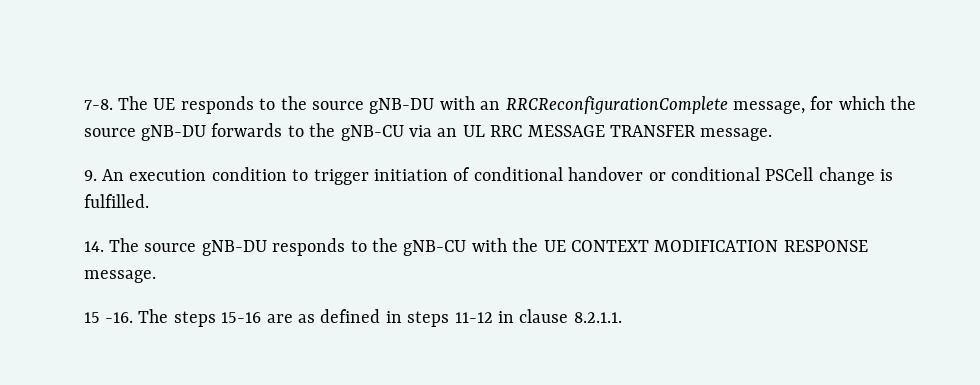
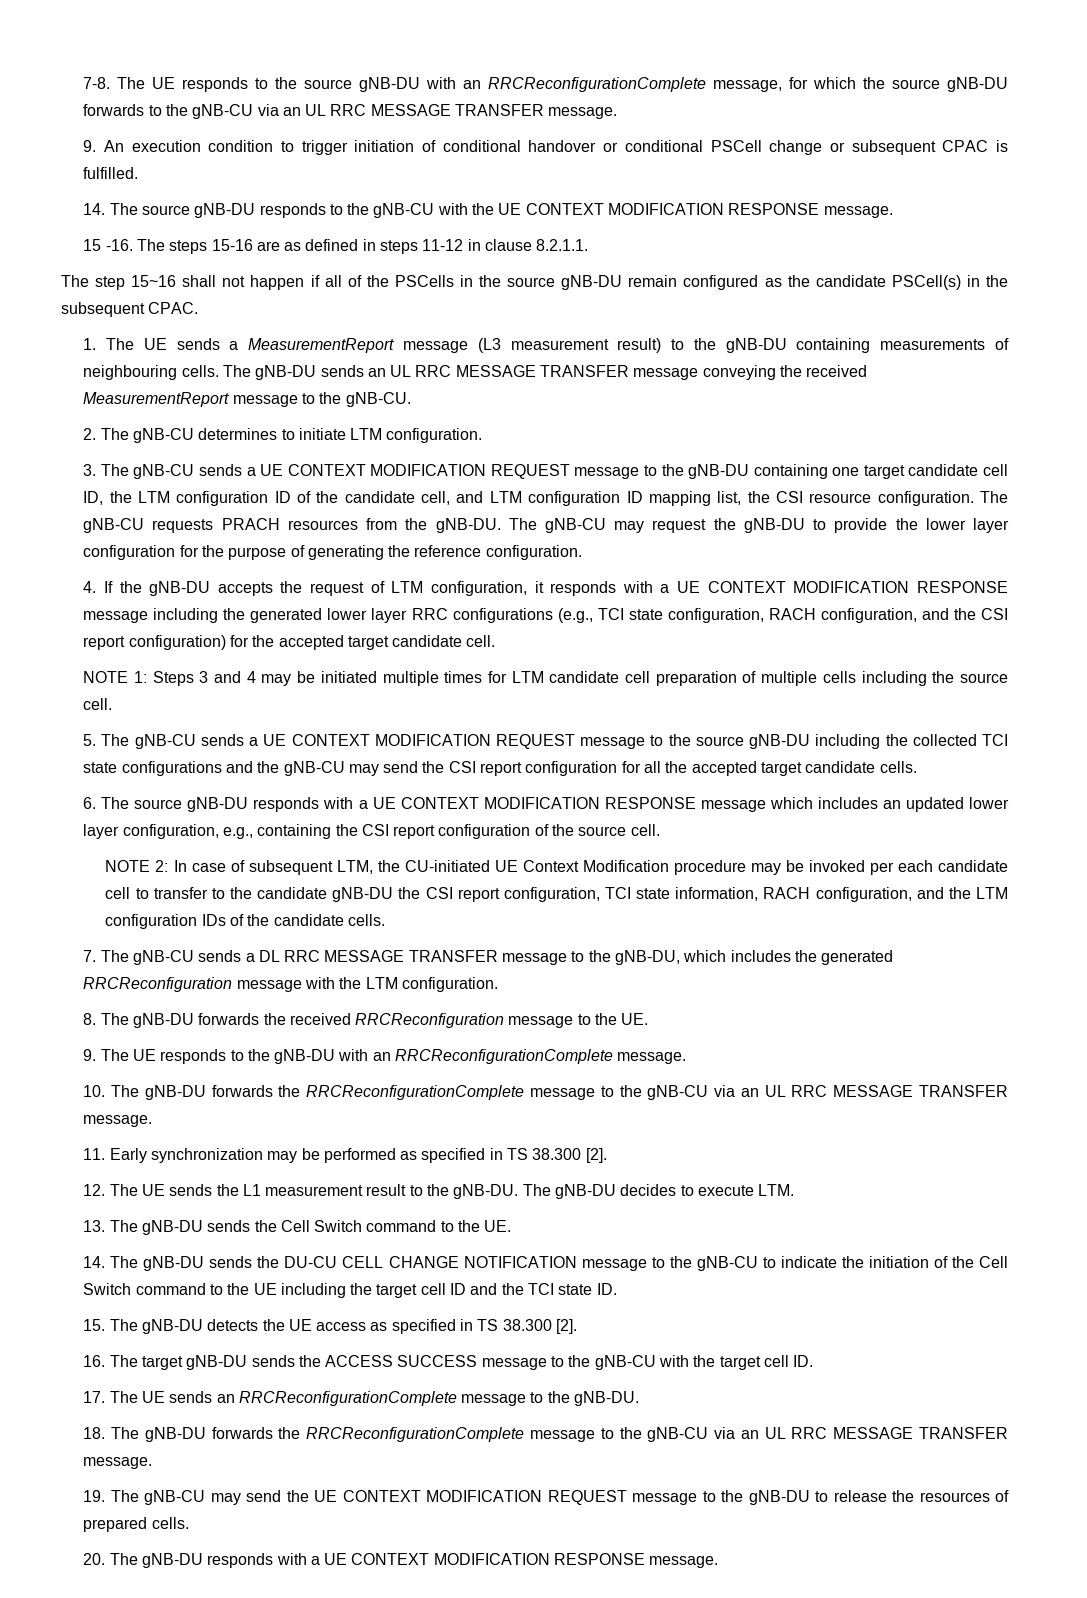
(875, 176) none -> [829,140,989,155] or subsequent CPAC
(622, 317) none -> [61,275,1008,290] [61,302,199,317] [83,338,1009,353] [83,365,868,380] [83,392,411,407] [83,428,483,443] [83,464,1009,479] [83,491,1008,506] [83,518,1009,533] [83,545,582,560] [83,581,1008,596] [83,608,1009,623] [83,635,496,650] [83,671,1009,686] [83,698,113,710] [83,734,1008,749] [83,761,917,776] [83,797,1010,812] [83,824,660,839] [105,860,1009,875] [105,887,1009,902] [105,914,386,929] [83,950,894,965] [83,977,498,992] [83,1013,649,1028] [83,1049,687,1064] [83,1085,1008,1100] [83,1115,153,1127] [83,1148,607,1163] [83,1184,795,1199] [83,1220,512,1235] [83,1256,1009,1271] [83,1283,617,1298] [83,1319,578,1334] [83,1355,814,1370] [83,1391,640,1406] [83,1427,1008,1442] [83,1457,153,1469] [83,1490,1010,1505] [83,1517,189,1532] [83,1553,719,1568] // The step 15~16 shall not happen if all of the PSCells in the source gNB-DU remain configured as the candidate PSCell(s) in the subsequent CPAC. // 1. The UE sends a MeasurementReport message (L3 measurement result) to the gNB-DU containing measurements of neighbouring cells. The gNB-DU sends an UL RRC MESSAGE TRANSFER message conveying the received MeasurementReport message to the gNB-CU. // 2. The gNB-CU determines to initiate LTM configuration. // 3. The gNB-CU sends a UE CONTEXT MODIFICATION REQUEST message to the gNB-DU containing one target candidate cell ID, the LTM configuration ID of the candidate cell, and LTM configuration ID mapping list, the CSI resource configuration. The gNB-CU requests PRACH resources from the gNB-DU. The gNB-CU may request the gNB-DU to provide the lower layer configuration for the purpose of generating the reference configuration. // 4. If the gNB-DU accepts the request of LTM configuration, it responds with a UE CONTEXT MODIFICATION RESPONSE message including the generated lower layer RRC configurations (e.g., TCI state configuration, RACH configuration, and the CSI report configuration) for the accepted target candidate cell. // NOTE 1: Steps 3 and 4 may be initiated multiple times for LTM candidate cell preparation of multiple cells including the source cell. // 5. The gNB-CU sends a UE CONTEXT MODIFICATION REQUEST message to the source gNB-DU including the collected TCI state configurations and the gNB-CU may send the CSI report configuration for all the accepted target candidate cells. // 6. The source gNB-DU responds with a UE CONTEXT MODIFICATION RESPONSE message which includes an updated lower layer configuration, e.g., containing the CSI report configuration of the source cell. // NOTE 2: In case of subsequent LTM, the CU-initiated UE Context Modification procedure may be invoked per each candidate cell to transfer to the candidate gNB-DU the CSI report configuration, TCI state information, RACH configuration, and the LTM configuration IDs of the candidate cells. // 7. The gNB-CU sends a DL RRC MESSAGE TRANSFER message to the gNB-DU, which includes the generated RRCReconfiguration message with the LTM configuration. // 8. The gNB-DU forwards the received RRCReconfiguration message to the UE. // 9. The UE responds to the gNB-DU with an RRCReconfigurationComplete message. // 10. The gNB-DU forwards the RRCReconfigurationComplete message to the gNB-CU via an UL RRC MESSAGE TRANSFER message. // 11. Early synchronization may be performed as specified in TS 38.300 [2]. // 12. The UE sends the L1 measurement result to the gNB-DU. The gNB-DU decides to execute LTM. // 13. The gNB-DU sends the Cell Switch command to the UE. // 14. The gNB-DU sends the DU-CU CELL CHANGE NOTIFICATION message to the gNB-CU to indicate the initiation of the Cell Switch command to the UE including the target cell ID and the TCI state ID. // 15. The gNB-DU detects the UE access as specified in TS 38.300 [2]. // 16. The target gNB-DU sends the ACCESS SUCCESS message to the gNB-CU with the target cell ID. // 17. The UE sends an RRCReconfigurationComplete message to the gNB-DU. // 18. The gNB-DU forwards the RRCReconfigurationComplete message to the gNB-CU via an UL RRC MESSAGE TRANSFER message. // 19. The gNB-CU may send the UE CONTEXT MODIFICATION REQUEST message to the gNB-DU to release the resources of prepared cells. // 20. The gNB-DU responds with a UE CONTEXT MODIFICATION RESPONSE message.

